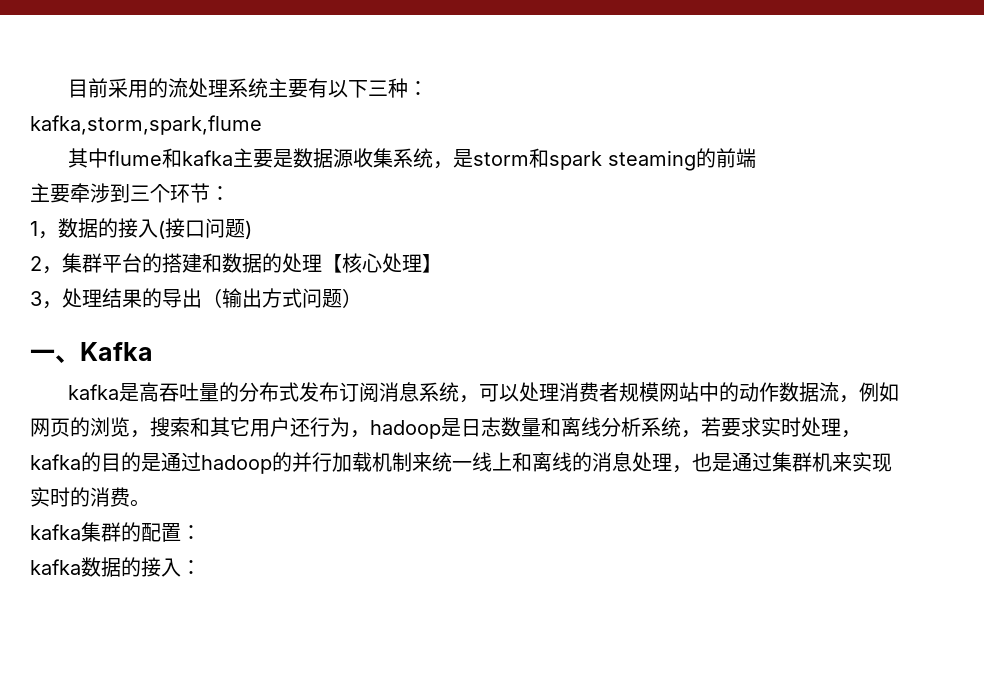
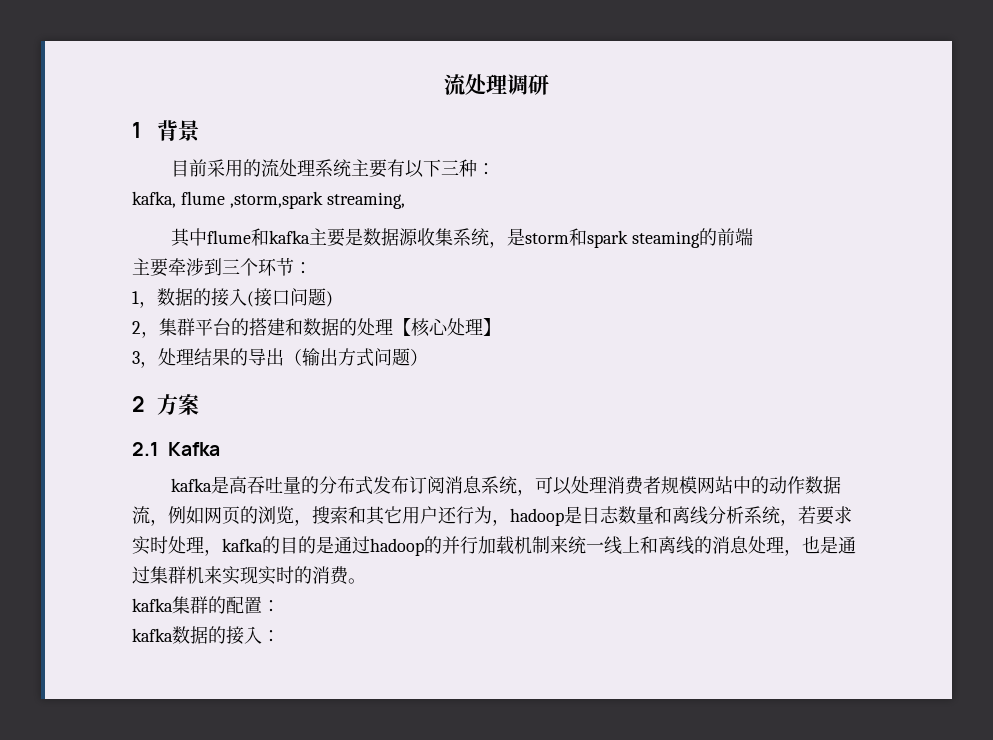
(67, 88) none -> [444,74,549,95] [132,120,201,142] 流处理调研 // 1背景 //
[30,115,262,135] kafka,storm,spark,flume -> [132,191,405,209] kafka, flume ,storm,spark streaming,
[30,349,80,363] 一、 -> [132,394,200,415] [132,442,159,456] 2方案 // 2.1

